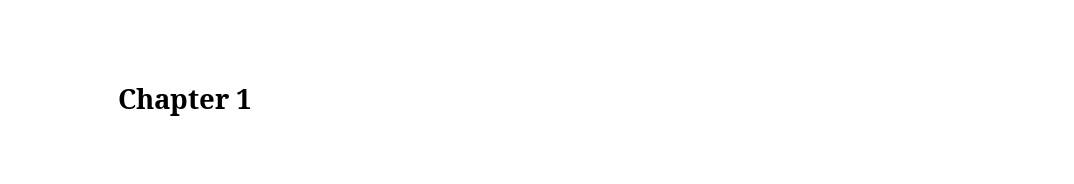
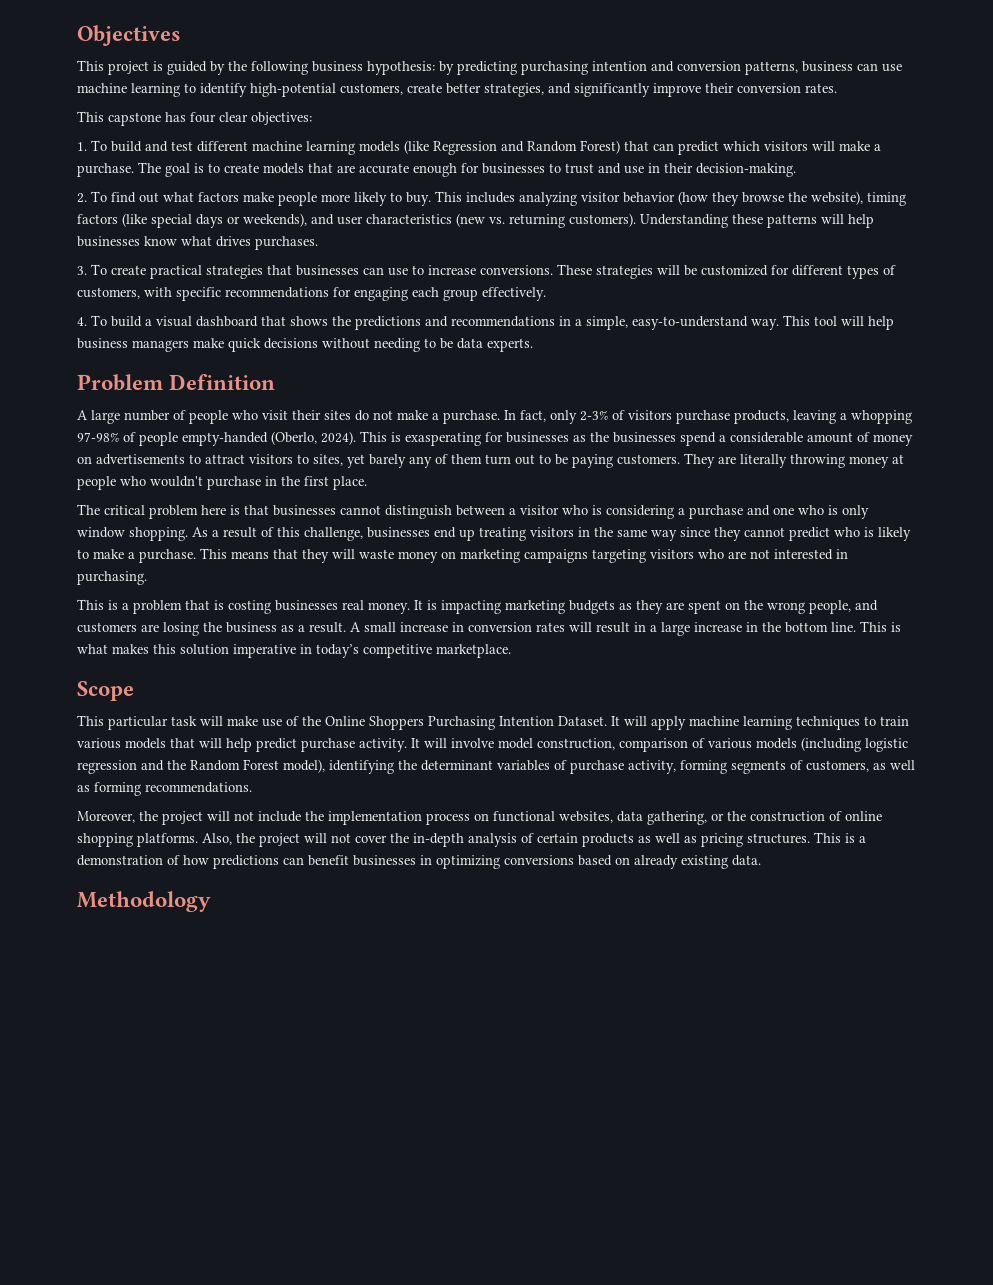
[118,88,252,116] Chapter 1 -> [77,25,181,46] [77,60,902,75] [77,83,837,97] [77,111,312,126] [77,140,881,155] [77,162,796,177] [77,191,906,206] [77,213,874,228] [77,236,318,250] [77,264,896,279] [77,287,546,301] [77,315,894,330] [77,338,533,352] [77,374,276,391] [77,410,912,424] [77,431,913,446] [77,453,904,468] [77,476,367,490] [77,504,869,519] [77,527,911,541] [77,548,848,563] [77,571,147,585] [77,599,878,614] [77,621,901,636] [77,644,511,658] [77,681,134,701] [77,715,909,730] [77,737,908,752] [77,759,915,774] [77,782,252,796] [77,811,882,825] [77,832,866,847] [77,855,761,869] [77,891,211,912] Objectives // This project is guided by the following business hypothesis: by predicting purchasing intention and conversion patterns, business can use machine learning to identify high-potential customers, create better strategies, and significantly improve their conversion rates. // This capstone has four clear objectives: // 1. To build and test different machine learning models (like Regression and Random Forest) that can predict which visitors will make a purchase. The goal is to create models that are accurate enough for businesses to trust and use in their decision-making. // 2. To find out what factors make people more likely to buy. This includes analyzing visitor behavior (how they browse the website), timing factors (like special days or weekends), and user characteristics (new vs. returning customers). Understanding these patterns will help businesses know what drives purchases. // 3. To create practical strategies that businesses can use to increase conversions. These strategies will be customized for different types of customers, with specific recommendations for engaging each group effectively. // 4. To build a visual dashboard that shows the predictions and recommendations in a simple, easy-to-understand way. This tool will help business managers make quick decisions without needing to be data experts. // Problem Definition // A large number of people who visit their sites do not make a purchase. In fact, only 2-3% of visitors purchase products, leaving a whopping 97-98% of people empty-handed (Oberlo, 2024). This is exasperating for businesses as the businesses spend a considerable amount of money on advertisements to attract visitors to sites, yet barely any of them turn out to be paying customers. They are literally throwing money at people who wouldn't purchase in the first place. // The critical problem here is that businesses cannot distinguish between a visitor who is considering a purchase and one who is only window shopping. As a result of this challenge, businesses end up treating visitors in the same way since they cannot predict who is likely to make a purchase. This means that they will waste money on marketing campaigns targeting visitors who are not interested in purchasing. // This is a problem that is costing businesses real money. It is impacting marketing budgets as they are spent on the wrong people, and customers are losing the business as a result. A small increase in conversion rates will result in a large increase in the bottom line. This is what makes this solution imperative in today’s competitive marketplace. // Scope // This particular task will make use of the Online Shoppers Purchasing Intention Dataset. It will apply machine learning techniques to train various models that will help predict purchase activity. It will involve model construction, comparison of various models (including logistic regression and the Random Forest model), identifying the determinant variables of purchase activity, forming segments of customers, as well as forming recommendations. // Moreover, the project will not include the implementation process on functional websites, data gathering, or the construction of online shopping platforms. Also, the project will not cover the in-depth analysis of certain products as well as pricing structures. This is a demonstration of how predictions can benefit businesses in optimizing conversions based on already existing data. // Methodology

